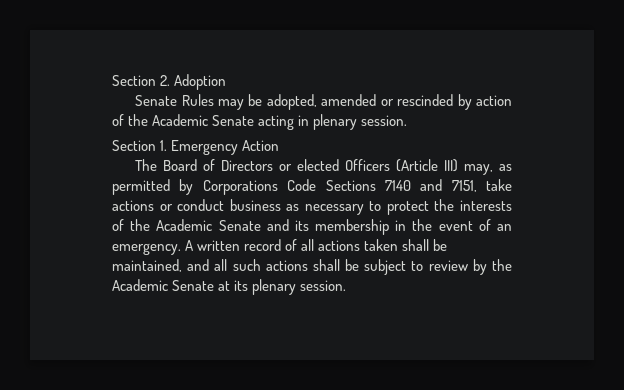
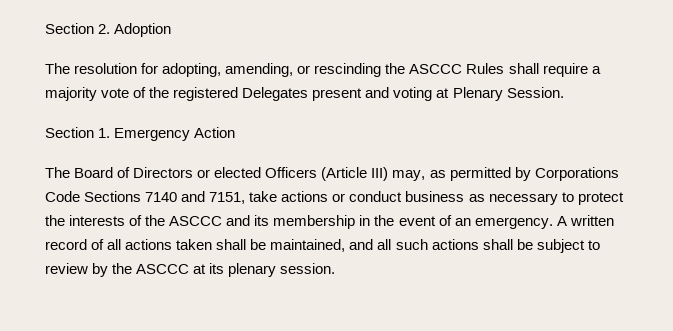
[135,94,512,110] [112,114,408,130] Senate Rules may be adopted, amended or rescinded by action of the Academic Senate acting in plenary session. -> [45,63,601,77] [45,87,564,101] The resolution for adopting, amending, or rescinding the ASCCC Rules shall require a majority vote of the registered Delegates present and voting at Plenary Session.
[156,219,261,231] Academic Senate -> [169,216,223,226] ASCCC
[112,279,215,291] Academic Senate -> [136,264,190,274] ASCCC

